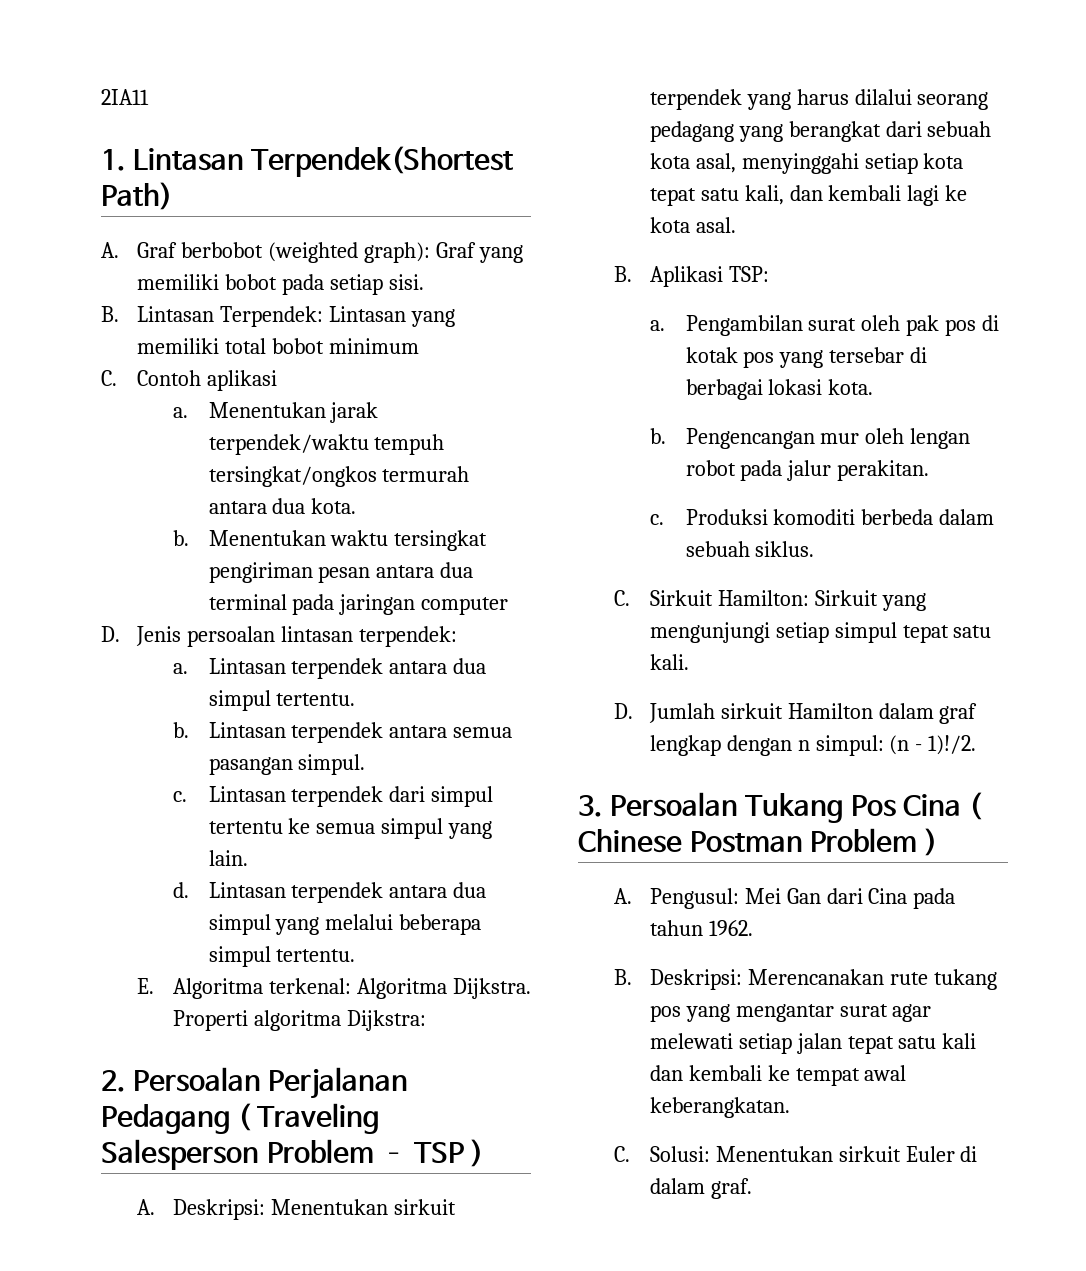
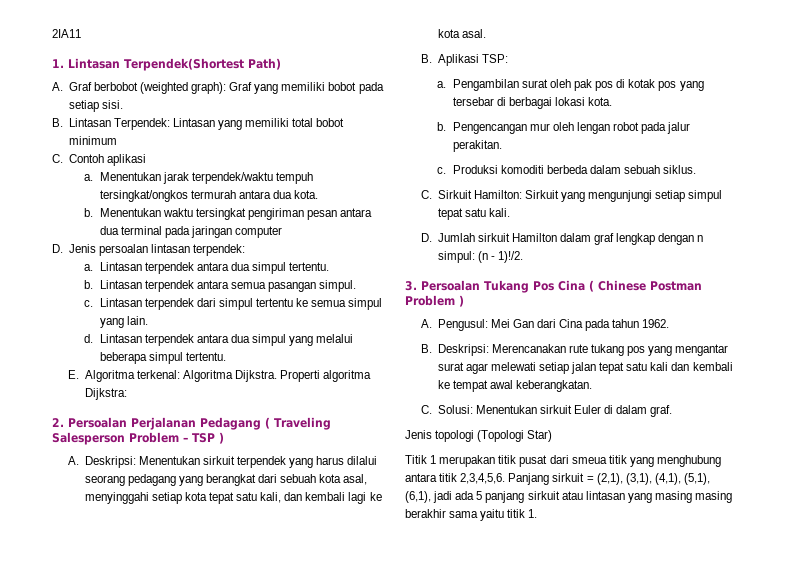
(752, 1188) none -> [405,430,553,442] [405,455,721,467] [405,473,710,485] [405,491,733,503] [405,509,538,521] // Jenis topologi (Topologi Star) // Titik 1 merupakan titik pusat dari smeua titik yang menghubung antara titik 2,3,4,5,6. Panjang sirkuit = (2,1), (3,1), (4,1), (5,1), (6,1), jadi ada 5 panjang sirkuit atau lintasan yang masing masing berakhir sama yaitu titik 1.

